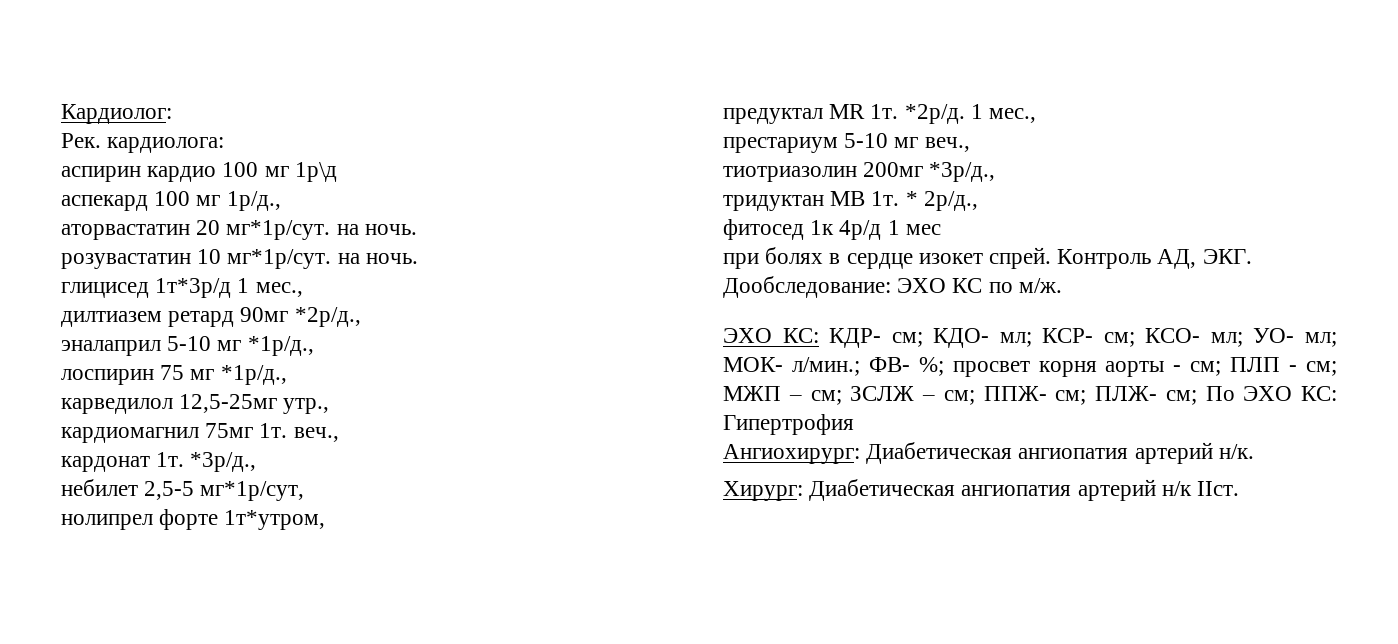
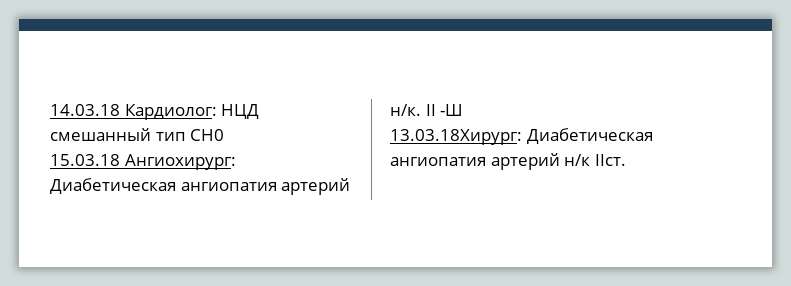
(61, 114) none -> [50,104,120,116] 14.03.18
[61,133,225,153] [61,162,337,182] [61,191,281,211] [61,220,417,240] [61,249,418,269] [61,278,303,298] [61,307,361,327] [61,336,314,356] [61,365,287,385] [61,394,330,414] [61,423,339,443] [61,452,257,472] [61,479,305,501] [61,509,326,530] [723,104,1037,124] [723,133,970,153] [723,162,996,182] [723,191,978,211] [723,219,941,240] [723,247,1252,269] [723,276,1062,298] [723,328,1337,348] [723,357,1337,377] [723,386,1337,405] [723,414,854,435] // Рек. кардиолога: // аспирин кардио 100 мг 1р\д // аспекард 100 мг 1р/д., // аторвастатин 20 мг*1р/сут. на ночь. // розувастатин 10 мг*1р/сут. на ночь. // глицисед 1т*3р/д 1 мес., // дилтиазем ретард 90мг *2р/д., // эналаприл 5-10 мг *1р/д., // лоспирин 75 мг *1р/д., // карведилол 12,5-25мг утр., // кардиомагнил 75мг 1т. веч., // кардонат 1т. *3р/д., // небилет 2,5-5 мг*1р/сут, // нолипрел форте 1т*утром, // предуктал МR 1т. *2р/д. 1 мес., // престариум 5-10 мг веч., // тиотриазолин 200мг *3р/д., // тридуктан МВ 1т. * 2р/д., // фитосед 1к 4р/д 1 мес // при болях в сердце изокет спрей. Контроль АД, ЭКГ. Дообследование: ЭХО КС по м/ж. // ЭХО КС: КДР- см; КДО- мл; КСР- см; КСО- мл; УО- мл; МОК- л/мин.; ФВ- %; просвет корня аорты - см; ПЛП - см; МЖП – см; ЗСЛЖ – см; ППЖ- см; ПЛЖ- см; По ЭХО КС: Гипертрофия // -> [221,104,260,119] [50,128,225,141] [50,154,120,166] НЦД смешанный тип СН0 // 15.03.18
[723,481,803,501] // Хирург: -> [425,104,464,116] [390,129,522,145] II -Ш // 13.03.18Хирург:

